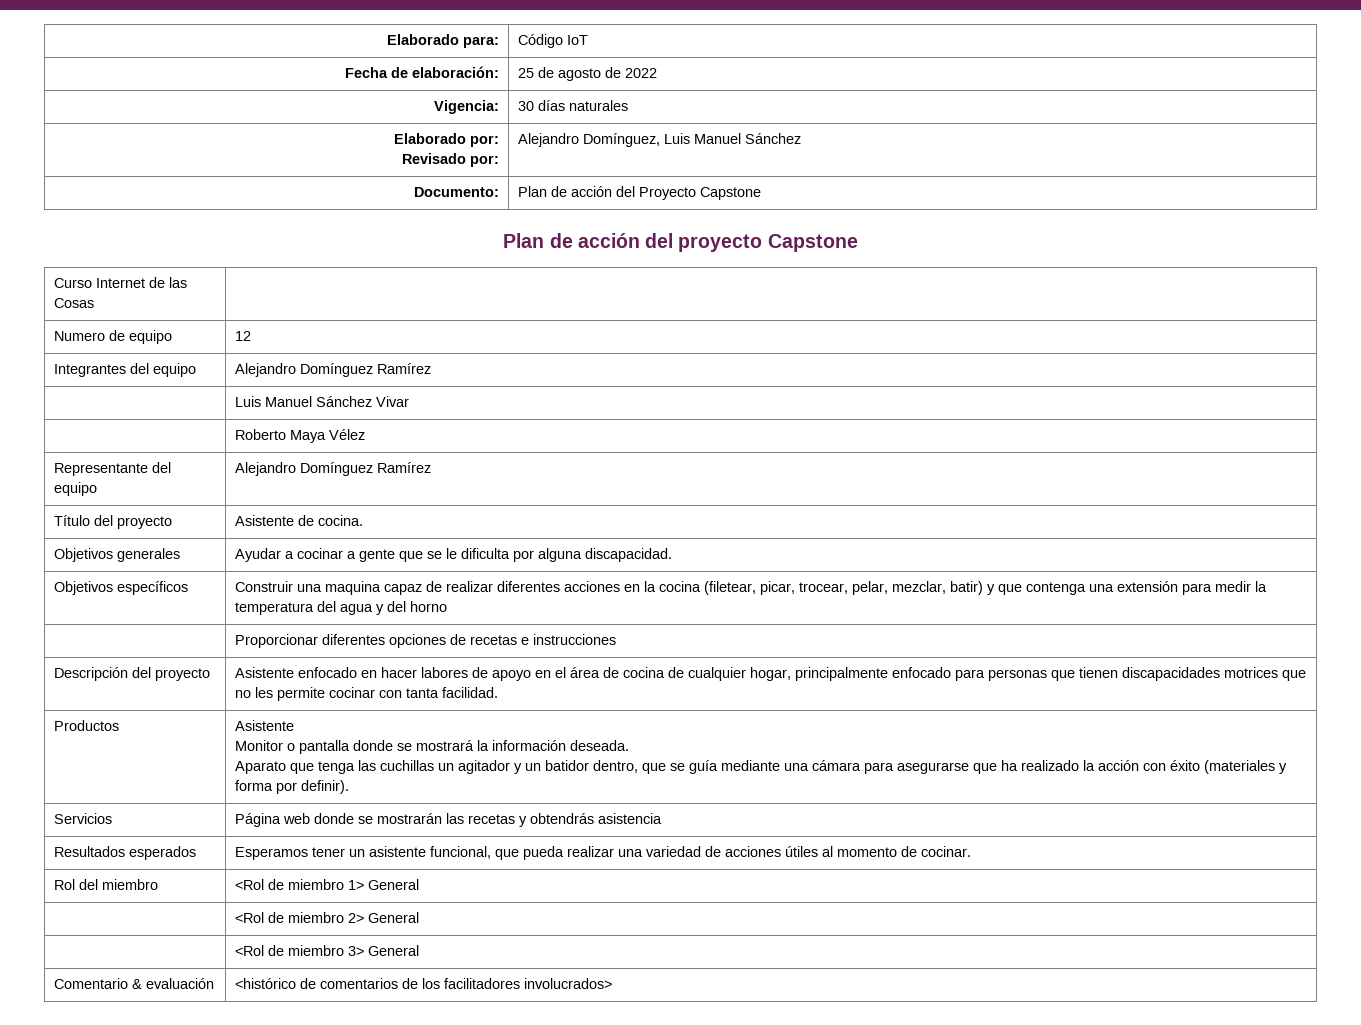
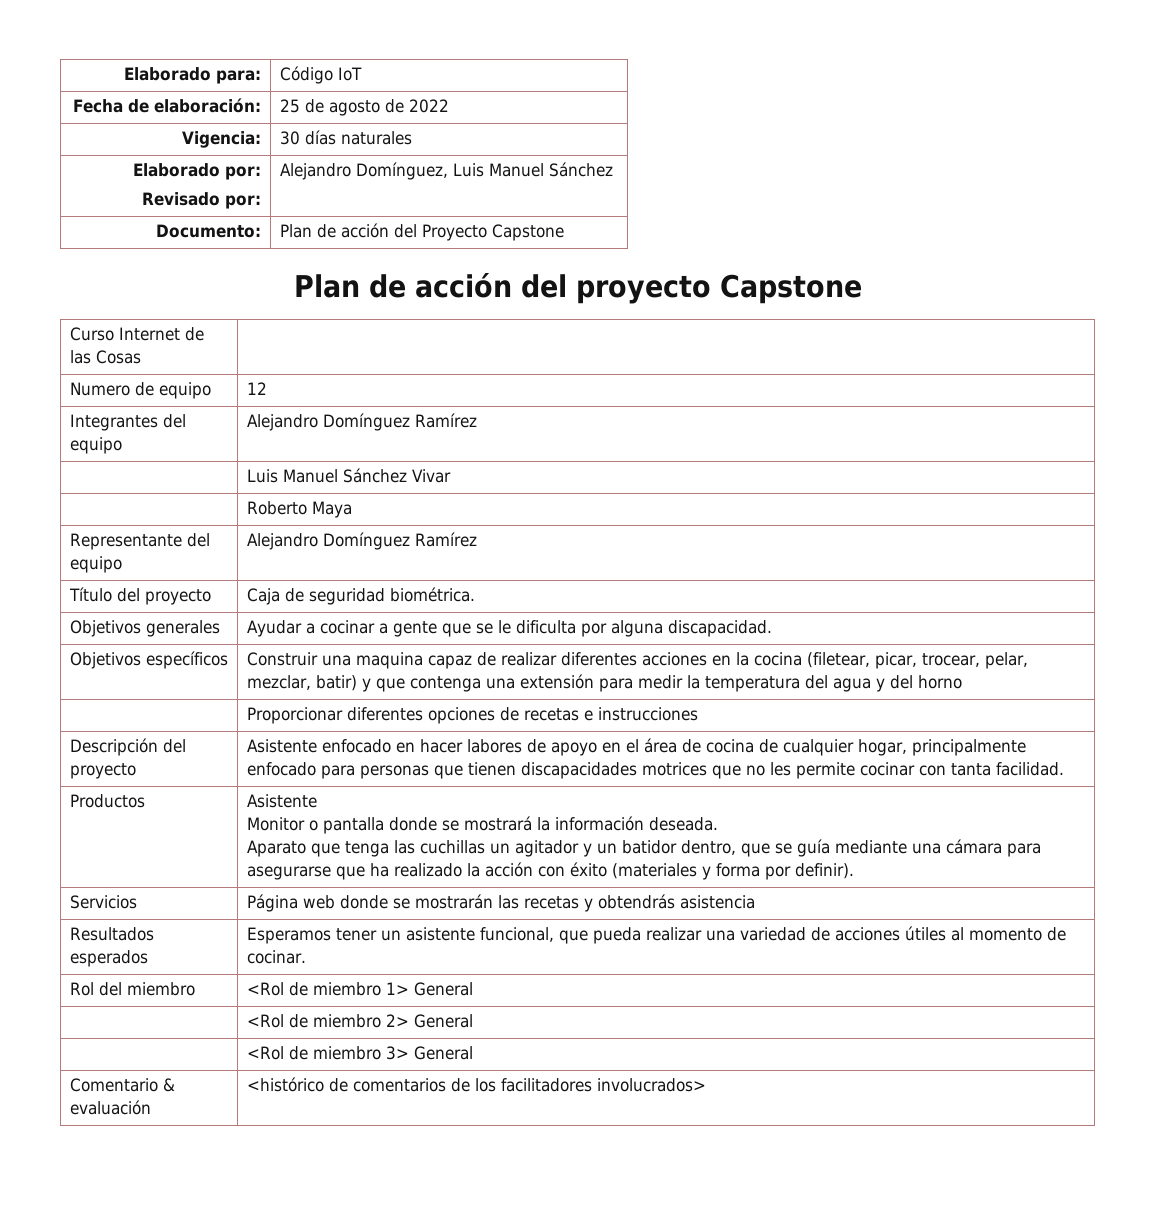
[329,429,366,440] Vélez -> (352, 509) none
[235,515,364,526] Asistente de cocina. -> [246,587,475,605] Caja de seguridad biométrica.

